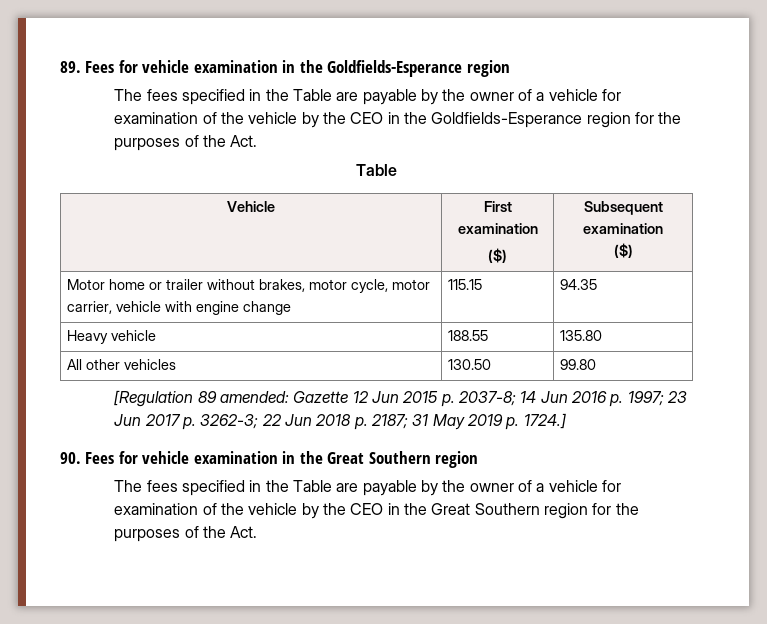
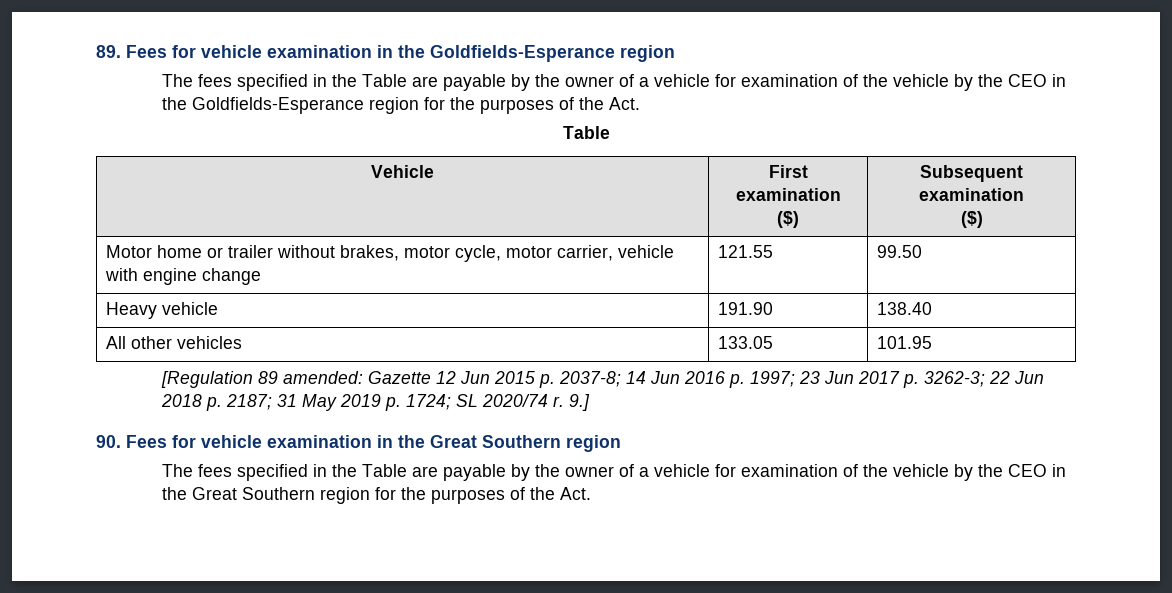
[448,279,483,290] [560,279,598,290] 115.15 | 94.35 -> [717,245,773,258] [876,245,922,258] 121.55 | 99.50
[448,330,489,341] [560,330,603,341] 188.55 | 135.80 -> [717,302,773,315] [876,302,932,315] 191.90 | 138.40
[448,359,492,370] [560,359,597,370] 130.50 | 99.80 -> [717,336,773,349] [876,336,932,349] 133.05 | 101.95
[523,413,566,429] 1724.] -> [406,394,591,411] 1724; SL 2020/74 r. 9.]

